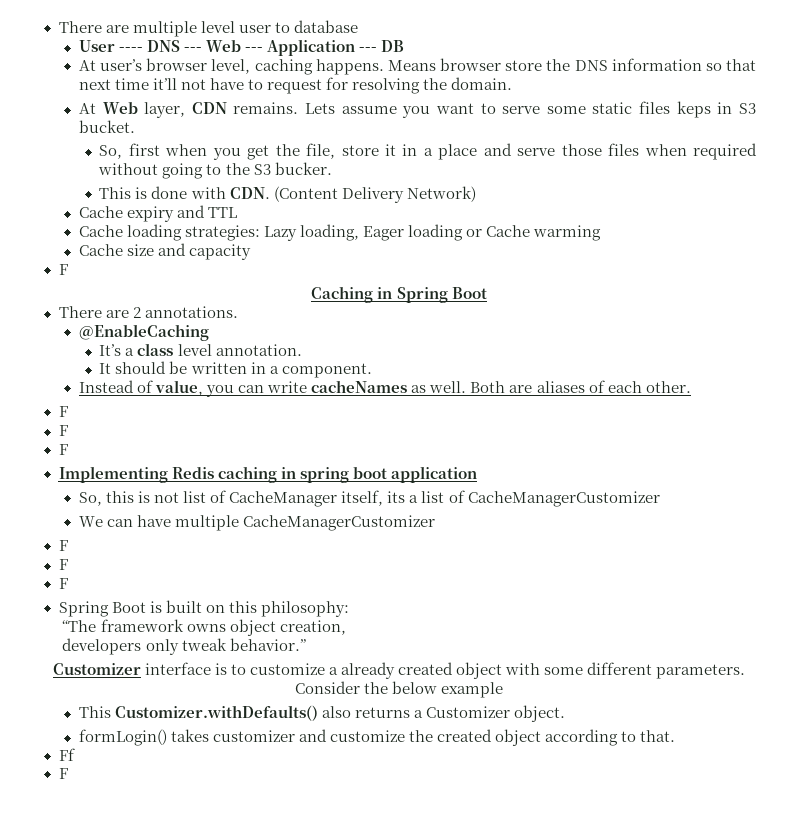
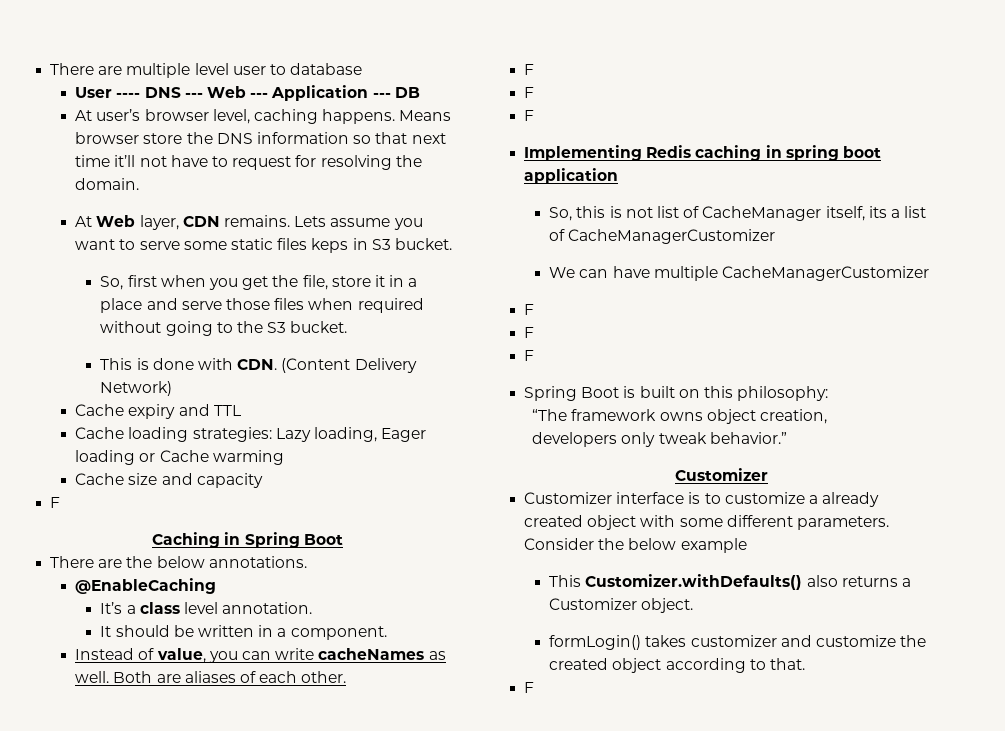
[274,162,332,175] bucker. -> [290,321,348,333] bucket.
[132,307,141,318] 2 -> [126,556,205,568] the below
(141, 669) none -> [524,492,613,504] // Customizer
[58,748,75,761] // Ff -> (805, 664) none

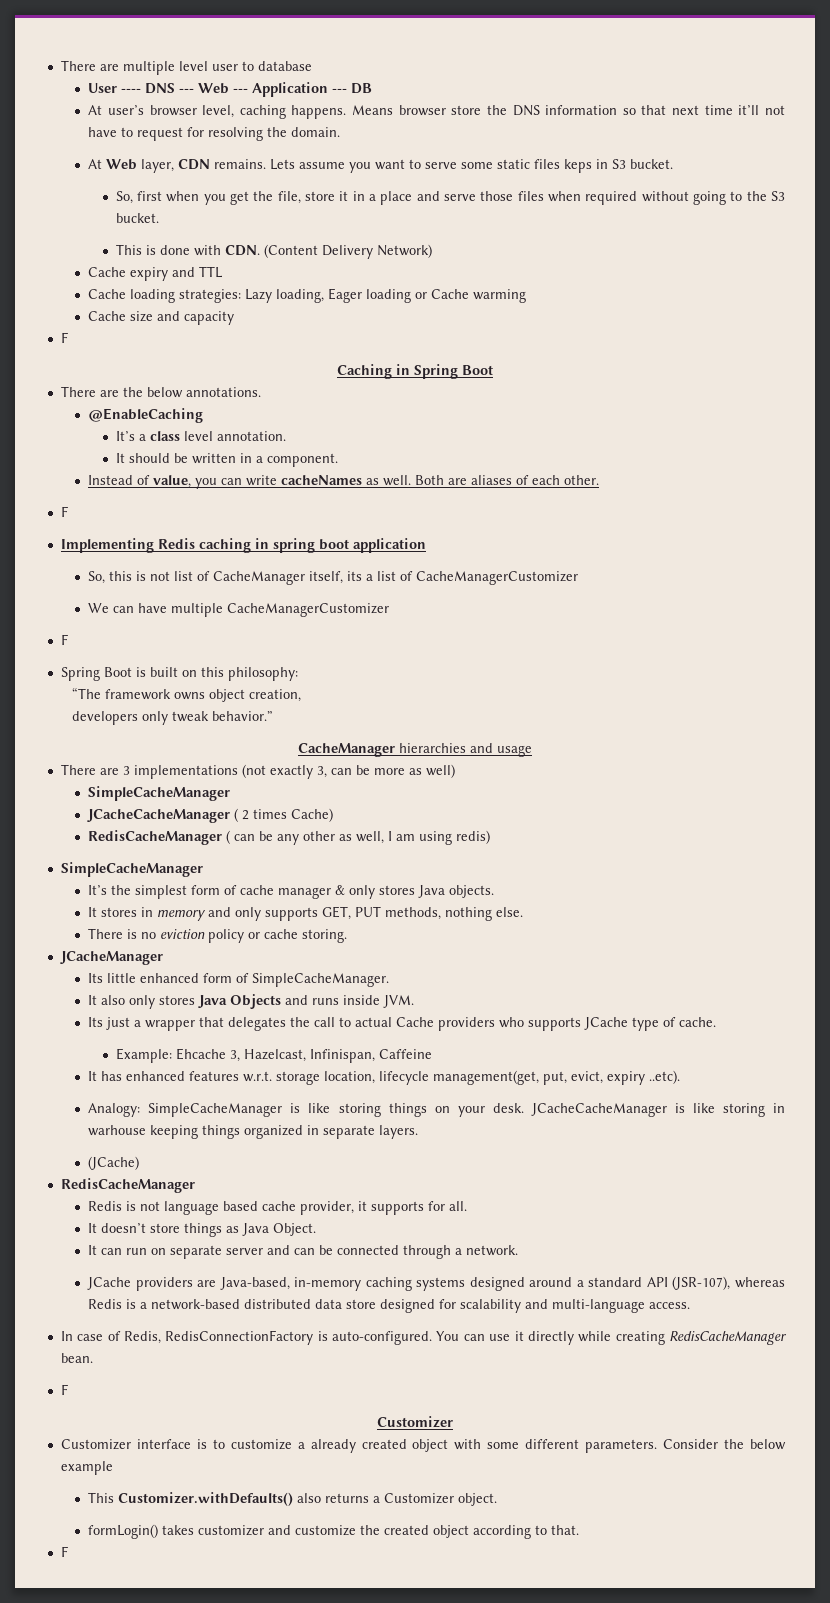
[524,87,535,98] [524,110,535,121] // F // F -> (68, 511) none
[524,327,535,338] [524,350,535,361] // F // F -> (68, 639) none
(787, 438) none -> [298,743,532,757] [60,764,455,779] [88,786,231,801] [87,808,334,823] [88,830,491,845] [60,862,203,877] [88,885,495,899] [88,906,524,921] [88,928,348,943] [59,951,163,965] [88,973,390,987] [88,994,415,1009] [88,1017,717,1031] [115,1048,432,1063] [88,1070,681,1085] [88,1103,785,1117] [88,1125,419,1139] [88,1156,140,1170] [60,1178,195,1193] [88,1201,468,1215] [88,1223,317,1237] [88,1245,519,1259] [87,1276,785,1291] [88,1299,691,1313] [60,1330,787,1345] [60,1353,93,1363] [60,1384,68,1395] // CacheManager hierarchies and usage // There are 3 implementations (not exactly 3, can be more as well) // SimpleCacheManager // JCacheCacheManager ( 2 times Cache) // RedisCacheManager ( can be any other as well, I am using redis) // SimpleCacheManager // It’s the simplest form of cache manager & only stores Java objects. // It stores in memory and only supports GET, PUT methods, nothing else. // There is no eviction policy or cache storing. // JCacheManager // Its little enhanced form of SimpleCacheManager. // It also only stores Java Objects and runs inside JVM. // Its just a wrapper that delegates the call to actual Cache providers who supports JCache type of cache. // Example: Ehcache 3, Hazelcast, Infinispan, Caffeine // It has enhanced features w.r.t. storage location, lifecycle management(get, put, evict, expiry ..etc). // Analogy: SimpleCacheManager is like storing things on your desk. JCacheCacheManager is like storing in warhouse keeping things organized in separate layers. // (JCache) // RedisCacheManager // Redis is not language based cache provider, it supports for all. // It doesn’t store things as Java Object. // It can run on separate server and can be connected through a network. // JCache providers are Java-based, in-memory caching systems designed around a standard API (JSR-107), whereas Redis is a network-based distributed data store designed for scalability and multi-language access. // In case of Redis, RedisConnectionFactory is auto-configured. You can use it directly while creating RedisCacheManager bean. // F

